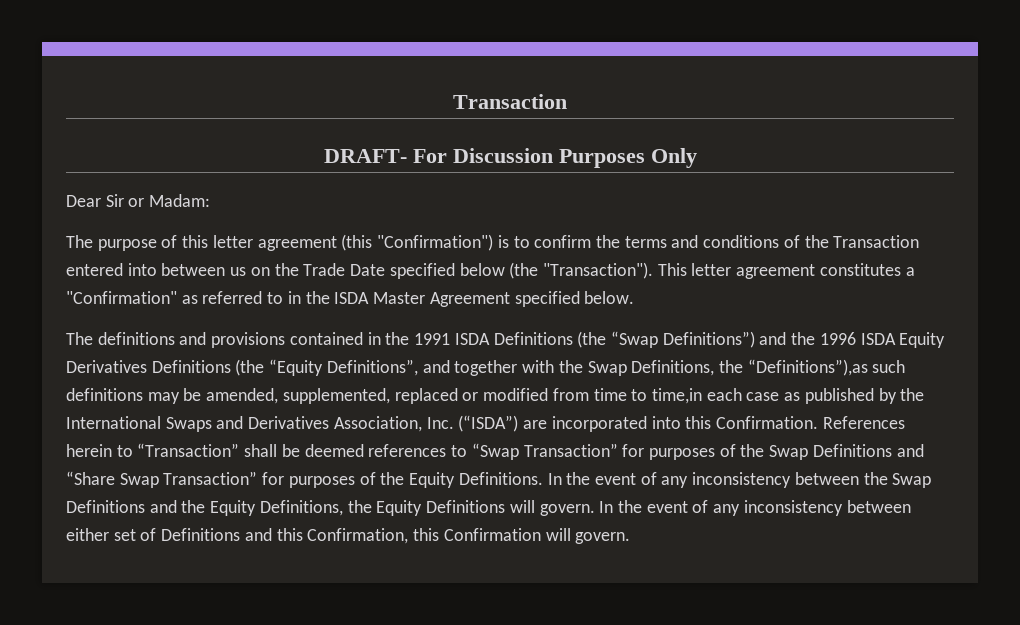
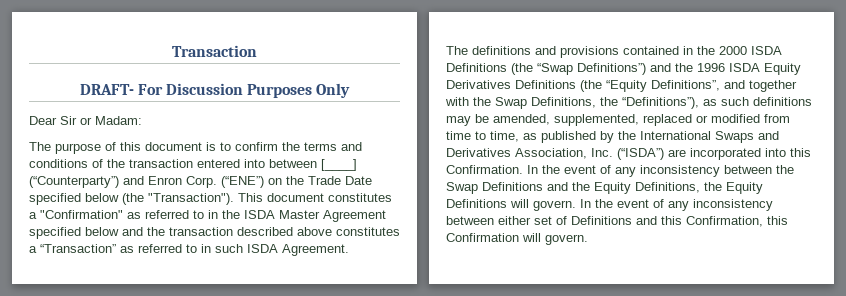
[212,234,494,251] letter agreement (this "Confirmation") -> [145,142,202,151] document
[833,235,920,248] Transaction -> [129,159,193,168] transaction
[230,267,247,276] us -> [321,159,357,171] [29,176,264,188] [____] (“Counterparty”) and Enron Corp. (“ENE”)
[691,263,816,279] letter agreement -> [267,193,324,202] document
[584,291,635,304] below. -> [85,227,400,236] [29,244,349,256] below and the transaction described above constitutes a “Transaction” as referred to in such ISDA Agreement.
[414,333,451,345] 1991 -> [719,46,747,55] 2000
[747,359,868,376] “Definitions”),as -> [622,97,717,109] “Definitions”), as
[651,388,780,404] time,in each case -> [490,131,519,142] time,
[822,416,905,429] [66,443,924,460] [66,471,543,488] References herein to “Transaction” shall be deemed references to “Swap Transaction” for purposes of the Swap Definitions and “Share Swap Transaction” for purposes of the Equity Definitions. -> (523, 169) none

